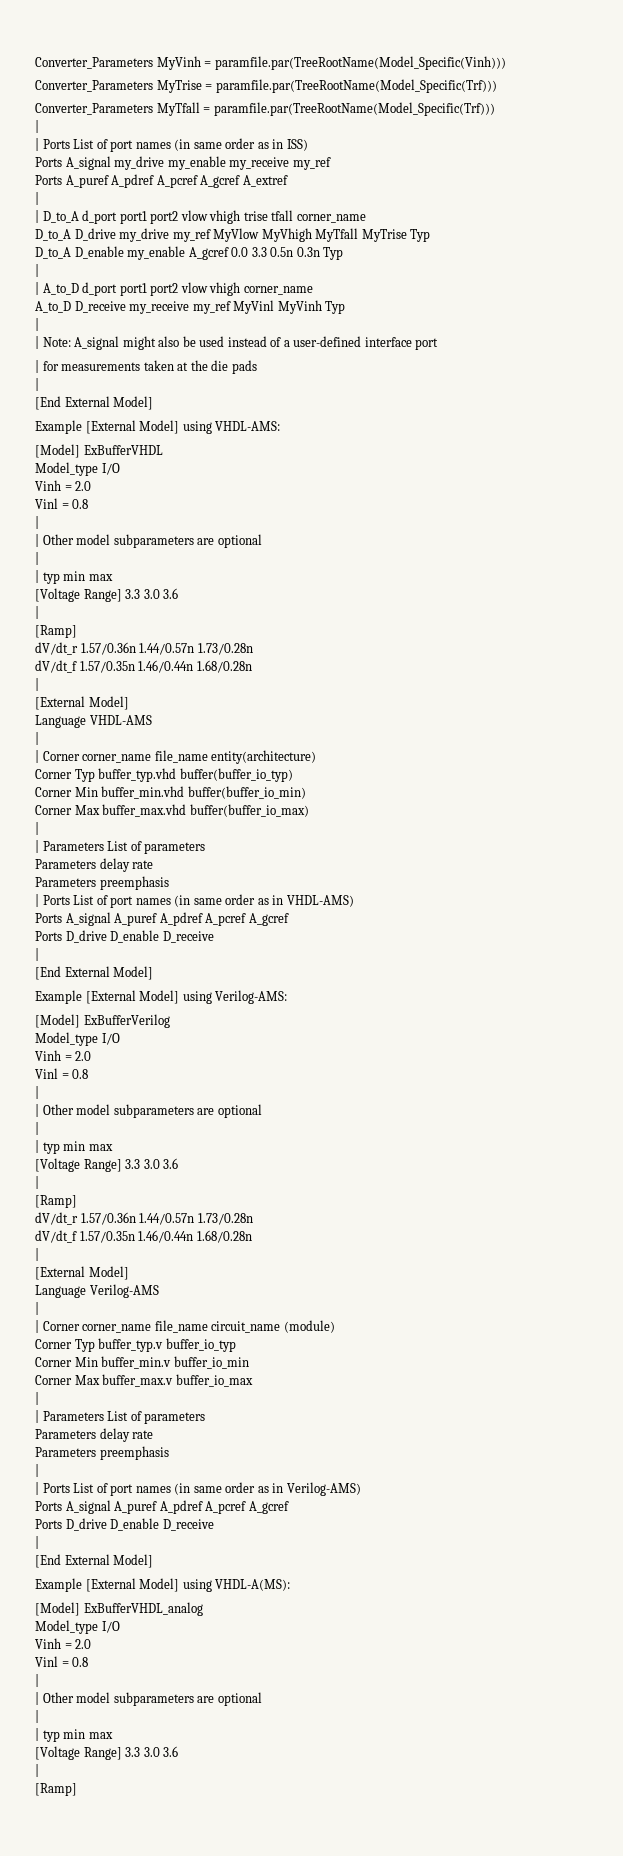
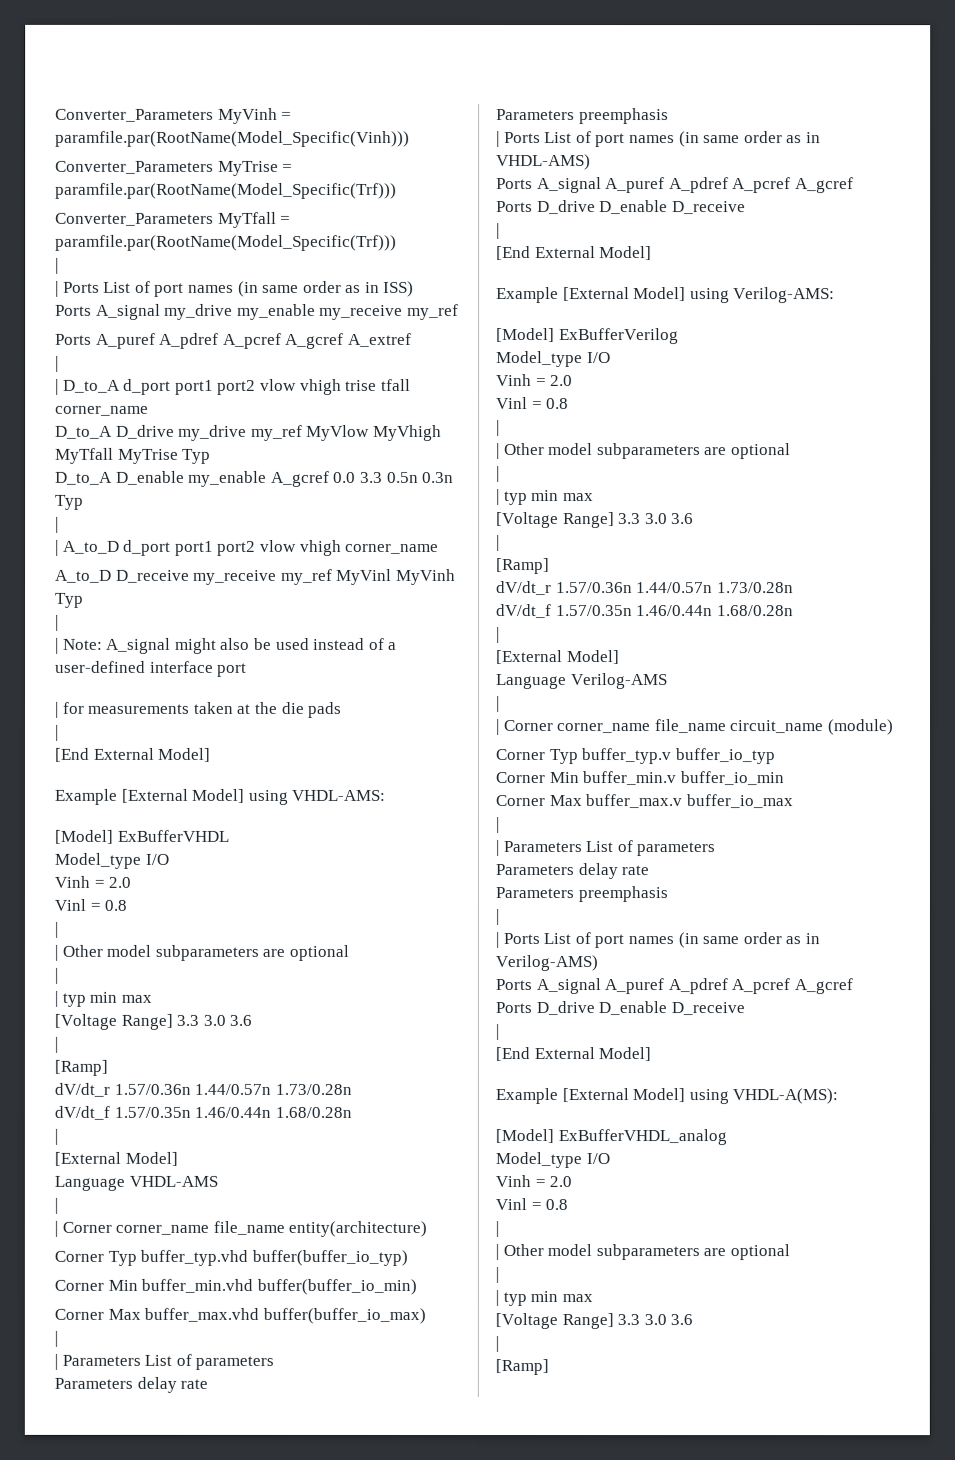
[214,56,506,70] paramfile.par(TreeRootName(Model_Specific(Vinh))) -> [55,130,410,147] paramfile.par(RootName(Model_Specific(Vinh)))
[215,79,497,93] paramfile.par(TreeRootName(Model_Specific(Trf))) -> [55,182,397,199] paramfile.par(RootName(Model_Specific(Trf)))
[213,102,495,116] paramfile.par(TreeRootName(Model_Specific(Trf))) -> [55,234,397,251] paramfile.par(RootName(Model_Specific(Trf)))

